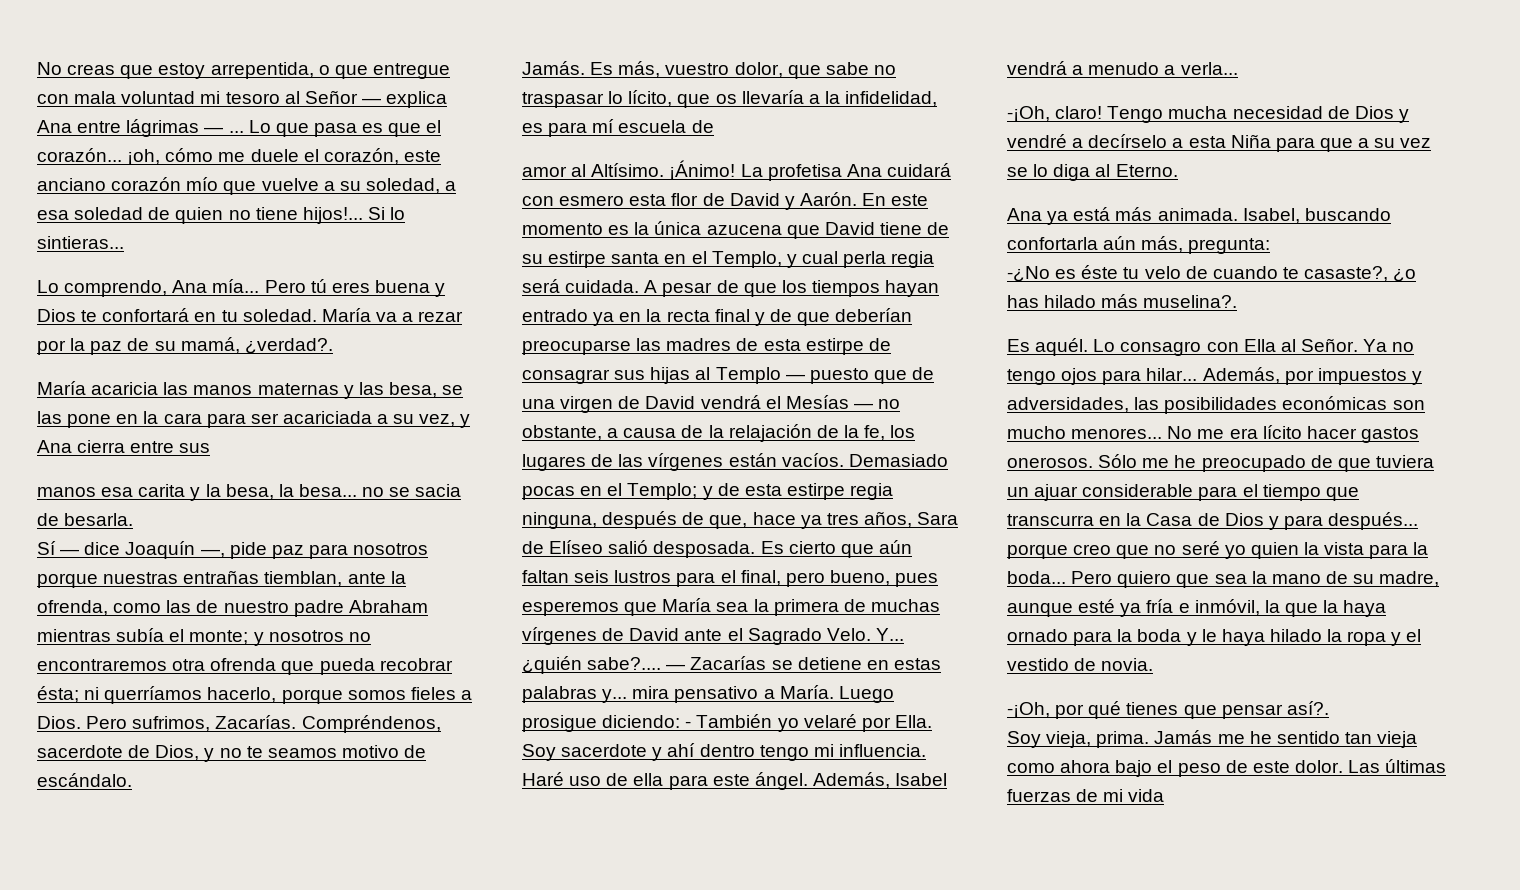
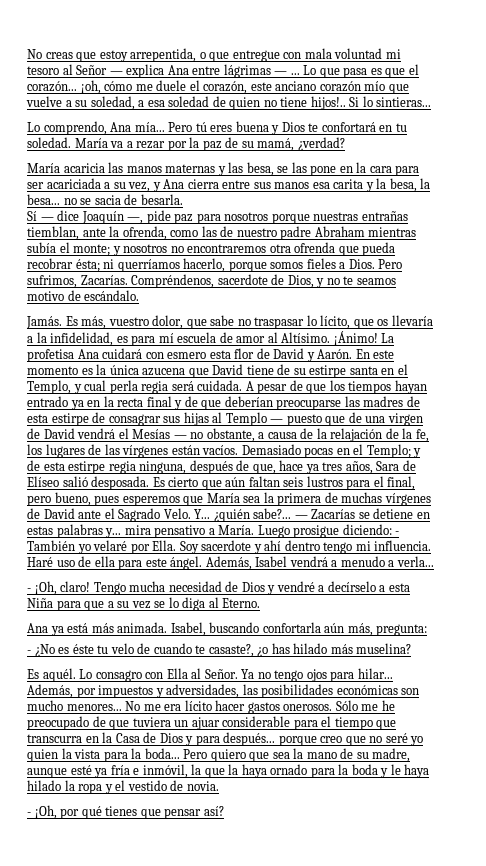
[302,207,363,224] hijos!... -> [310,96,346,110] hijos!..
[244,338,333,354] ¿verdad?. -> [297,137,345,151] ¿verdad?
(211, 448) // -> (271, 185) none
(714, 126) // -> (233, 337) none
[587,657,662,670] sabe?.... -> [253,508,292,519] sabe?...
[1007,106,1050,122] -¡Oh, -> [27,581,57,595] - ¡Oh,
[1007,266,1050,282] -¿No -> [27,644,55,657] - ¿No
[1143,295,1238,308] muselina?. -> [356,643,412,654] muselina?
[1007,702,1050,718] -¡Oh, -> [27,805,57,819] - ¡Oh,
[1286,701,1329,715] [1007,730,1418,748] [1007,759,1447,777] [1007,789,1165,802] así?. // Soy vieja, prima. Jamás me he sentido tan vieja como ahora bajo el peso de este dolor. Las últimas fuerzas de mi vida -> [203,806,224,816] así?

